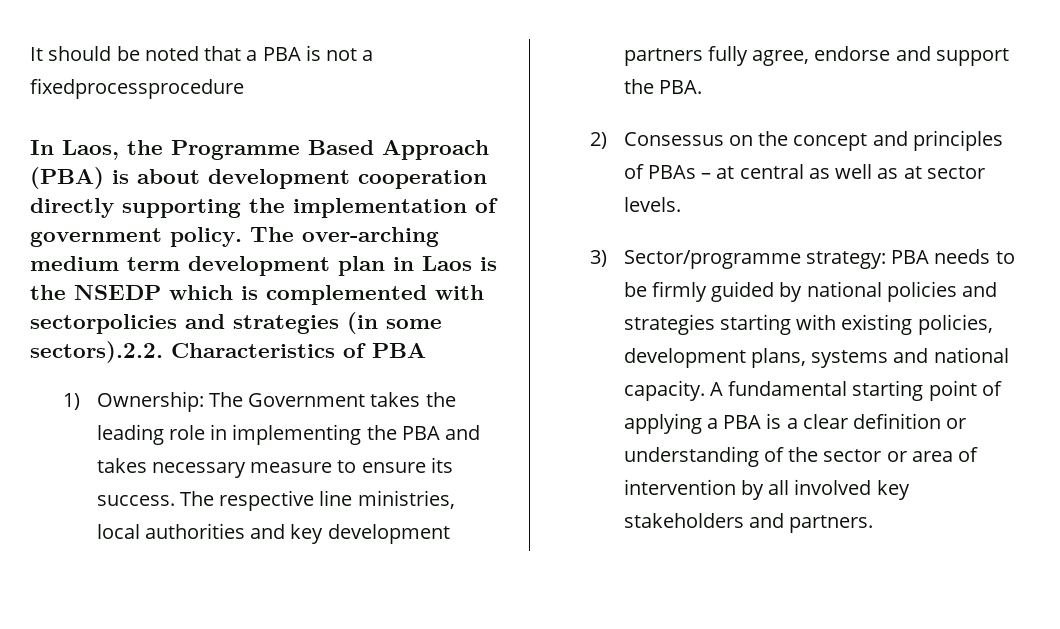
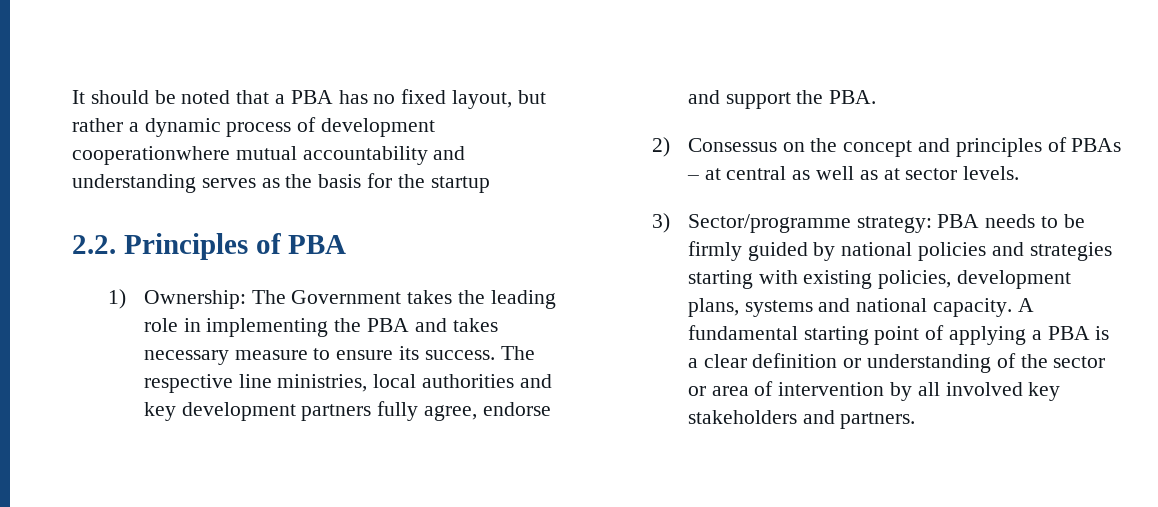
[305,45,374,61] [30,78,244,99] [30,140,489,160] [30,167,487,189] [30,198,498,218] [30,227,439,247] [30,256,497,276] [30,285,484,305] [30,312,442,334] [30,341,335,363] is not a fixedprocessprocedure // In Laos, the Programme Based Approach (PBA) is about development cooperation directly supporting the implementation of government policy. The over-arching medium term development plan in Laos is the NSEDP which is complemented with sectorpolicies and strategies (in some sectors).2.2. Characteristics -> [338,89,546,109] [72,117,436,137] [72,146,466,165] [72,173,490,193] [72,233,248,260] has no fixed layout, but rather a dynamic process of development cooperationwhere mutual accountability and understanding serves as the basis for the startup // 2.2. Principles

